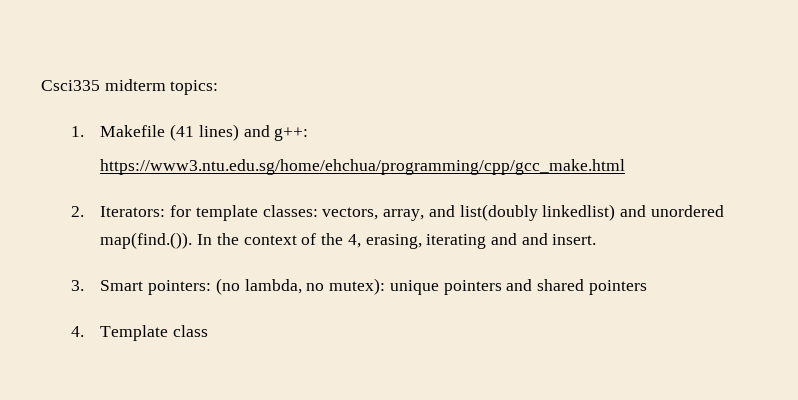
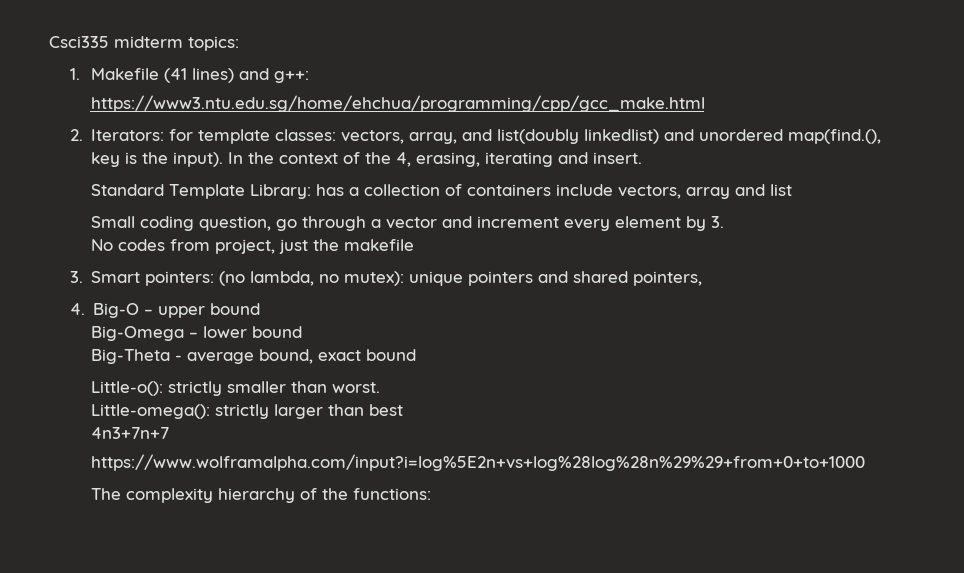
[100,232,193,249] map(find.()). -> [788,129,882,144] [91,152,224,167] map(find.(), key is the input).
[521,233,597,245] and insert. -> [593,152,643,164] [90,184,792,199] [90,216,724,231] [90,239,414,254] insert. // Standard Template Library: has a collection of containers include vectors, array and list // Small coding question, go through a vector and increment every element by 3. // No codes from project, just the makefile
[588,280,647,295] pointers -> [633,271,703,286] pointers,
[100,325,209,341] Template class -> [93,303,261,318] [90,326,302,341] [90,349,416,364] [90,381,380,396] [90,404,403,419] [90,427,169,439] [90,454,865,471] [90,488,431,503] Big-O – upper bound // Big-Omega – lower bound // Big-Theta - average bound, exact bound // Little-o(): strictly smaller than worst. // Little-omega(): strictly larger than best // 4n3+7n+7 // https://www.wolframalpha.com/input?i=log%5E2n+vs+log%28log%28n%29%29+from+0+to+1000 // The complexity hierarchy of the functions:

